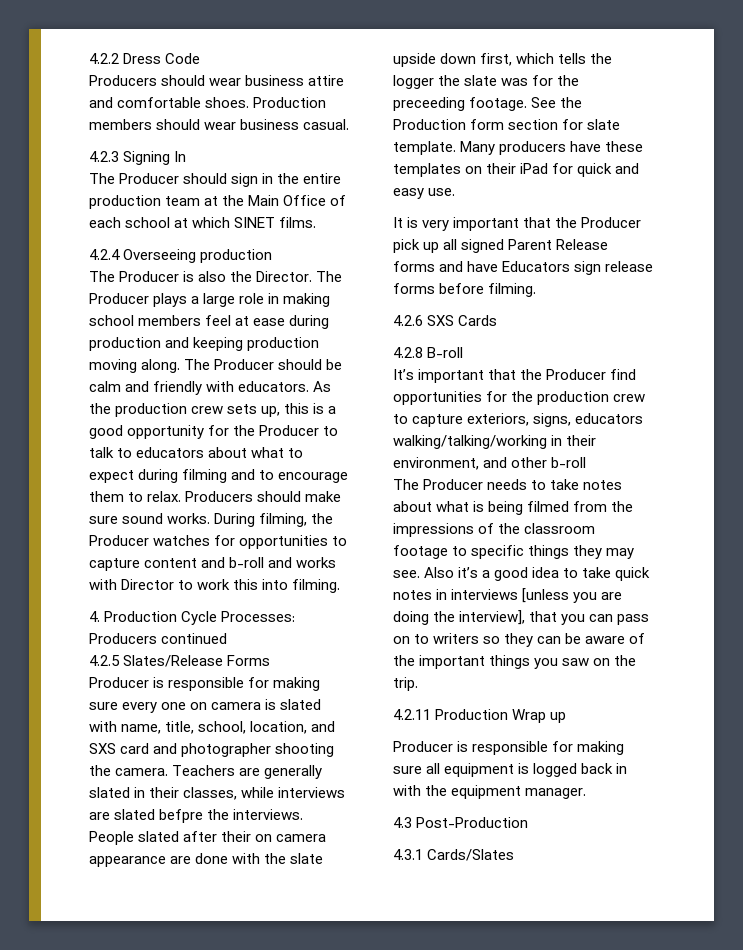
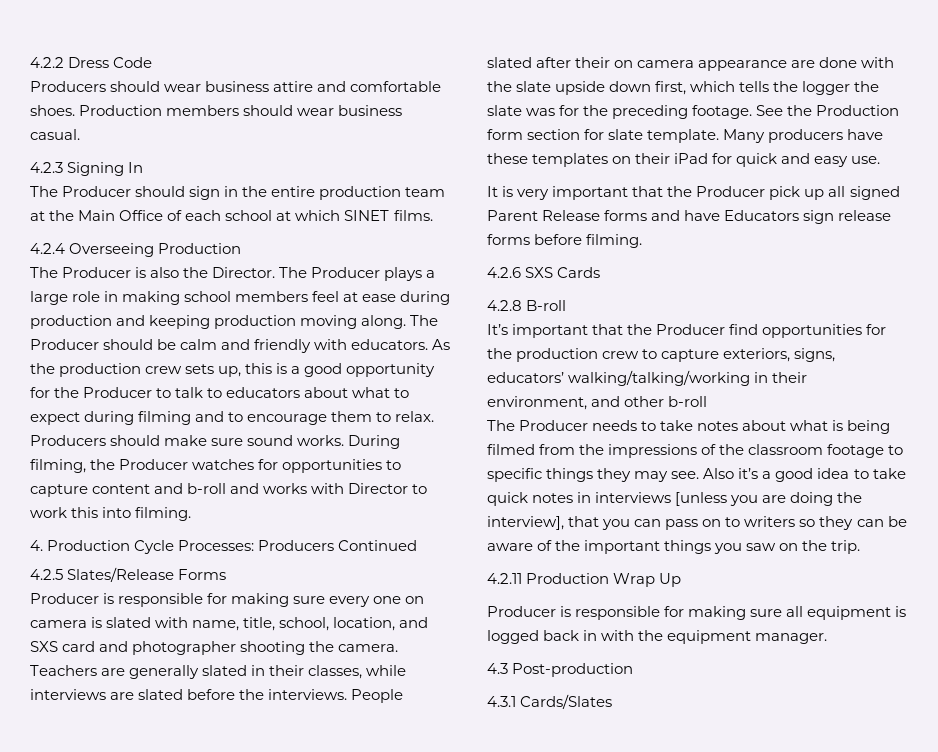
[200,249,273,263] production -> [158,243,242,254] Production
[161,633,228,644] continued -> [338,540,418,551] Continued
[159,809,204,823] befpre -> [187,689,236,700] before
[393,97,465,111] preceeding -> [612,105,689,119] preceding
[575,413,644,424] educators -> [487,372,564,383] educators’
[550,712,567,723] up -> [659,573,682,587] Up
[416,817,529,828] Post-Production -> [512,663,634,677] Post-production

